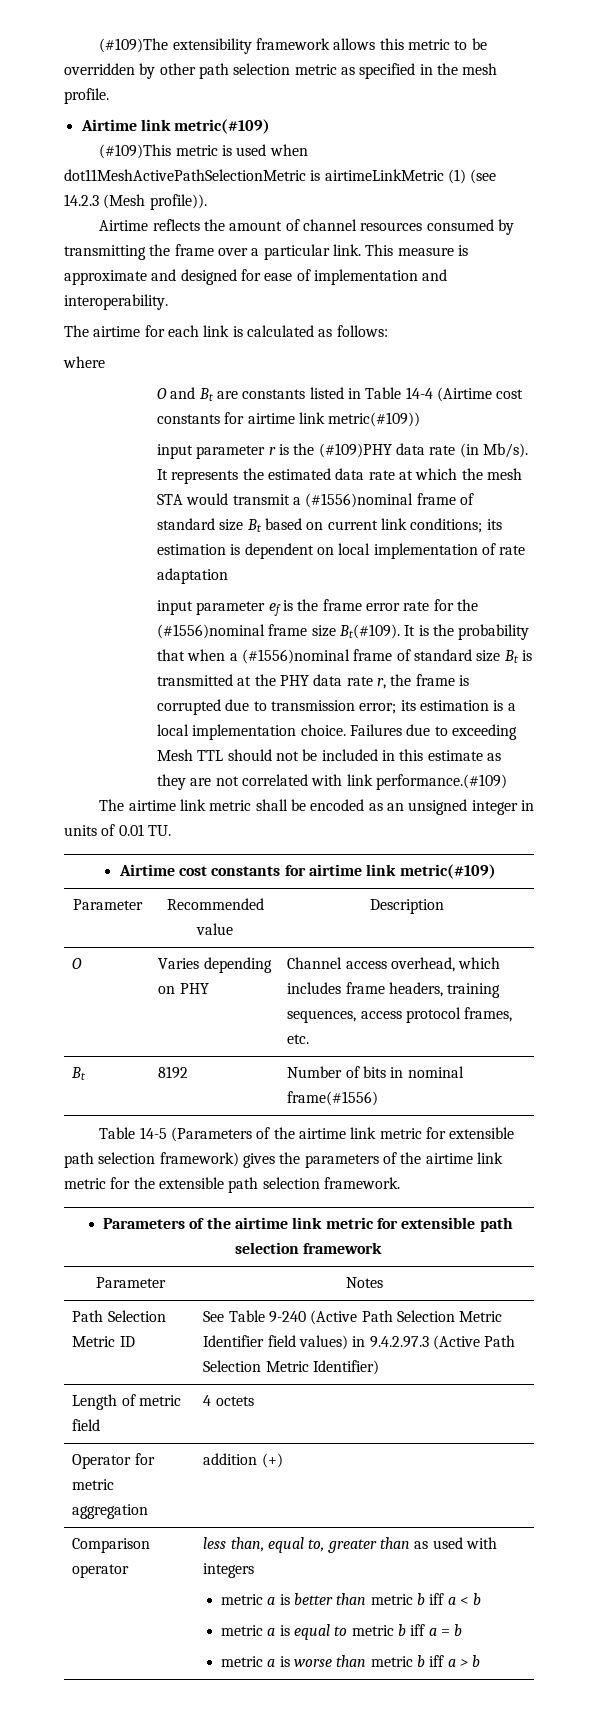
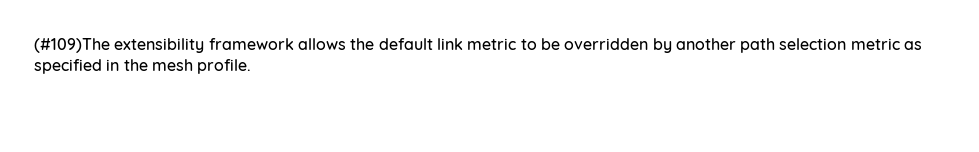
[379,38,404,50] this -> [350,38,463,50] the default link
[159,63,196,75] other -> [675,38,736,50] another
[80,119,271,134] [99,144,308,159] [64,169,497,184] [64,194,207,210] [99,219,514,235] [64,244,468,260] [64,269,448,285] [64,294,168,310] [64,325,388,337] [63,356,105,368] [157,387,524,402] [157,412,421,427] [157,443,528,459] [157,468,522,484] [157,493,474,508] [157,518,502,533] [157,543,526,559] [157,568,229,584] [157,599,478,616] [157,624,530,640] [157,649,532,664] [157,674,469,689] [157,699,516,715] [157,724,517,740] [157,749,501,761] [157,774,507,790] [99,799,534,815] [64,824,171,836] [118,864,496,879] [73,899,143,910] [166,898,264,910] [196,923,233,935] [369,899,444,914] [72,958,83,969] [158,957,272,973] [158,983,209,994] [287,957,501,972] [287,982,501,998] [287,1007,513,1023] [287,1034,310,1044] [71,1067,86,1080] [158,1066,189,1079] [287,1066,464,1078] [287,1091,379,1106] [99,1127,515,1142] [64,1152,503,1168] [64,1177,400,1193] [103,1217,513,1232] [234,1242,382,1254] [95,1277,166,1288] [346,1277,383,1288] [72,1310,166,1322] [72,1336,135,1347] [203,1310,503,1325] [203,1335,516,1350] [203,1360,380,1375] [72,1394,182,1410] [72,1419,101,1431] [203,1395,254,1406] [72,1453,155,1469] [72,1479,115,1490] [72,1504,149,1519] [203,1453,283,1468] [72,1538,151,1553] [72,1564,130,1578] [203,1537,497,1553] [203,1563,255,1578] [221,1593,482,1605] [221,1624,463,1640] [221,1655,481,1667] // Airtime link metric(#109) // (#109)This metric is used when dot11MeshActivePathSelectionMetric is airtimeLinkMetric (1) (see 14.2.3 (Mesh profile)). // Airtime reflects the amount of channel resources consumed by transmitting the frame over a particular link. This measure is approximate and designed for ease of implementation and interoperability. // The airtime for each link is calculated as follows: // where // O and Bt are constants listed in Table 14-4 (Airtime cost constants for airtime link metric(#109)) // input parameter r is the (#109)PHY data rate (in Mb/s). It represents the estimated data rate at which the mesh STA would transmit a (#1556)nominal frame of standard size Bt based on current link conditions; its estimation is dependent on local implementation of rate adaptation // input parameter ef is the frame error rate for the (#1556)nominal frame size Bt(#109). It is the probability that when a (#1556)nominal frame of standard size Bt is transmitted at the PHY data rate r, the frame is corrupted due to transmission error; its estimation is a local implementation choice. Failures due to exceeding Mesh TTL should not be included in this estimate as they are not correlated with link performance.(#109) // The airtime link metric shall be encoded as an unsigned integer in units of 0.01 TU. // Airtime cost constants for airtime link metric(#109) // Parameter | Recommended value | Description // O | Varies depending on PHY | Channel access overhead, which includes frame headers, training sequences, access protocol frames, etc. // Bt | 8192 | Number of bits in nominal frame(#1556) // Table 14-5 (Parameters of the airtime link metric for extensible path selection framework) gives the parameters of the airtime link metric for the extensible path selection framework. // Parameters of the airtime link metric for extensible path selection framework // Parameter | Notes // Path Selection Metric ID | See Table 9-240 (Active Path Selection Metric Identifier field values) in 9.4.2.97.3 (Active Path Selection Metric Identifier) // Length of metric field | 4 octets // Operator for metric aggregation | addition (+) // Comparison operator | less than, equal to, greater than as used with integers // metric a is better than metric b iff a < b // metric a is equal to metric b iff a = b // metric a is worse than metric b iff a > b -> (252, 66) none

